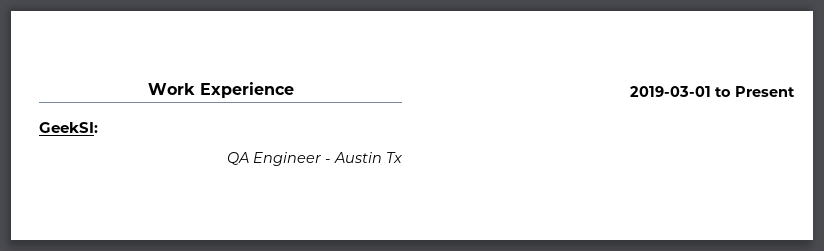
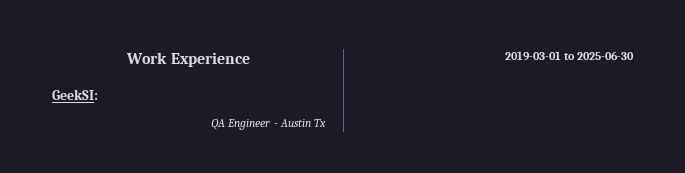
[735,86,795,97] Present -> [577,51,634,60] 2025-06-30

